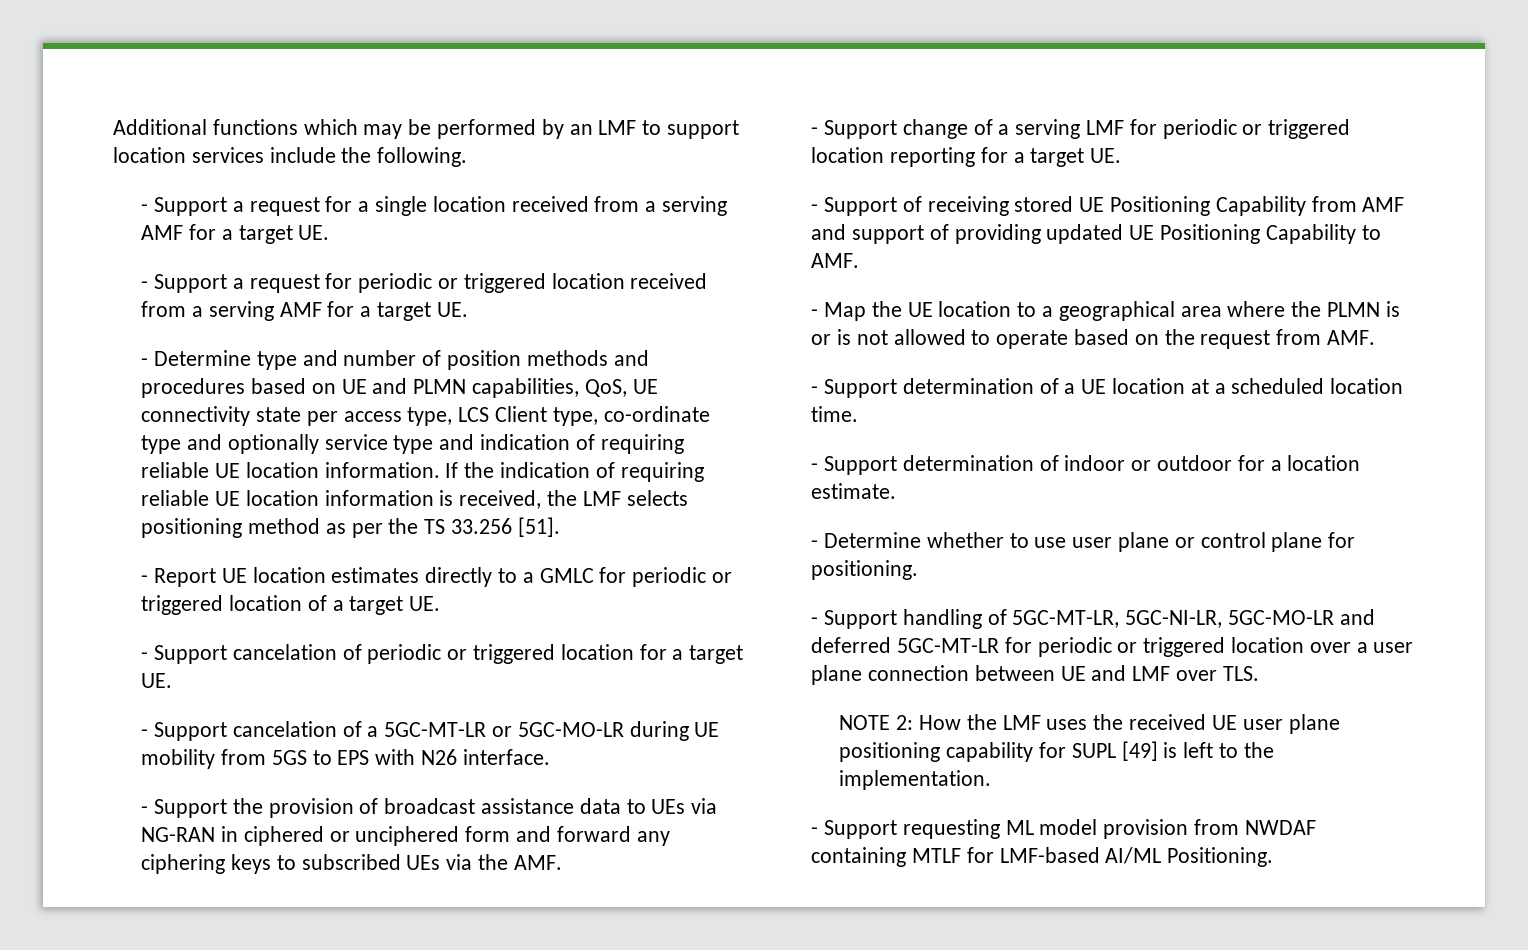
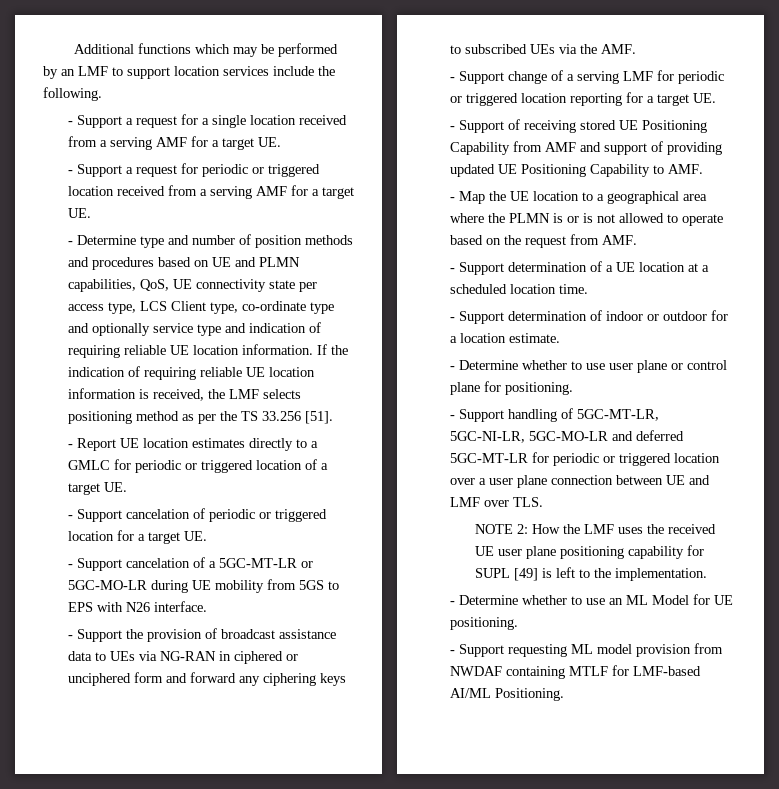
(992, 780) none -> [449,594,733,605] [449,617,518,630] // - Determine whether to use an ML Model for UE positioning.

